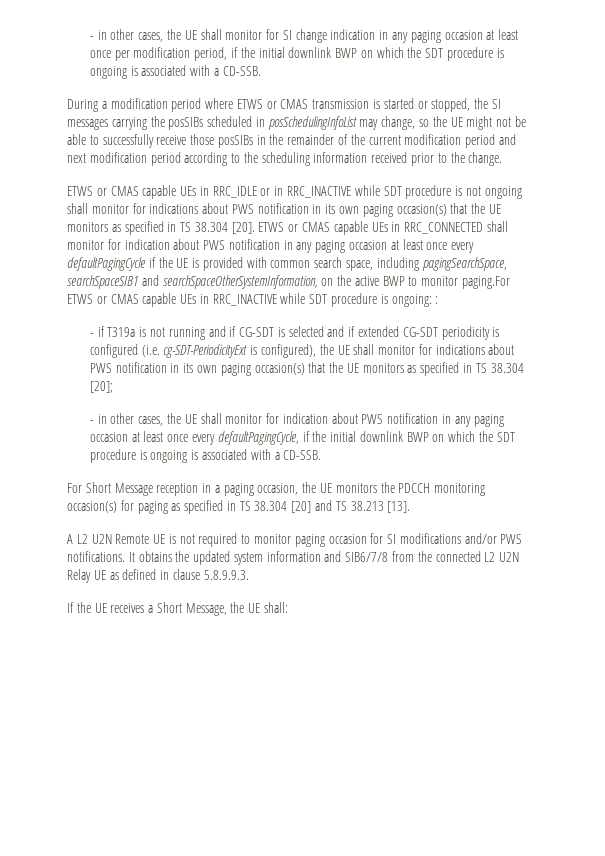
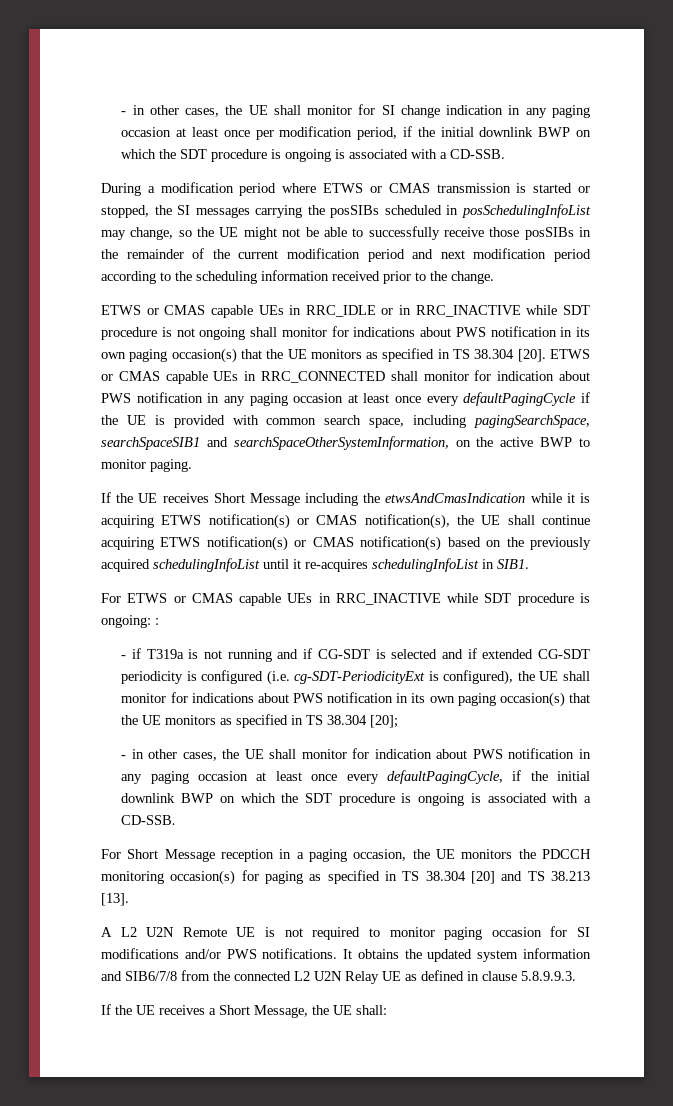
[462,276,511,289] paging.For -> [150,459,192,472] [101,492,590,506] [101,514,590,529] [101,536,591,551] [101,558,529,572] [101,593,121,603] paging. // If the UE receives Short Message including the etwsAndCmasIndication while it is acquiring ETWS notification(s) or CMAS notification(s), the UE shall continue acquiring ETWS notification(s) or CMAS notification(s) based on the previously acquired schedulingInfoList until it re-acquires schedulingInfoList in SIB1. // For

